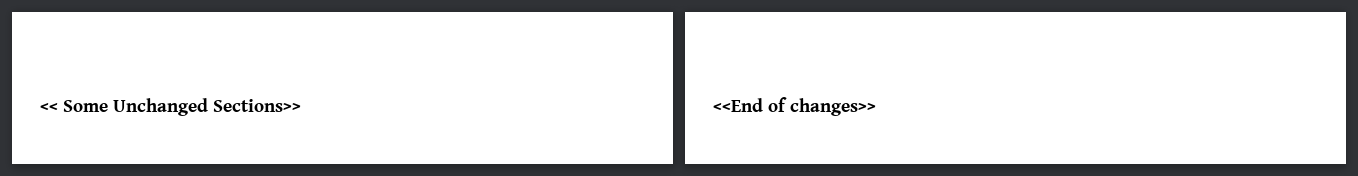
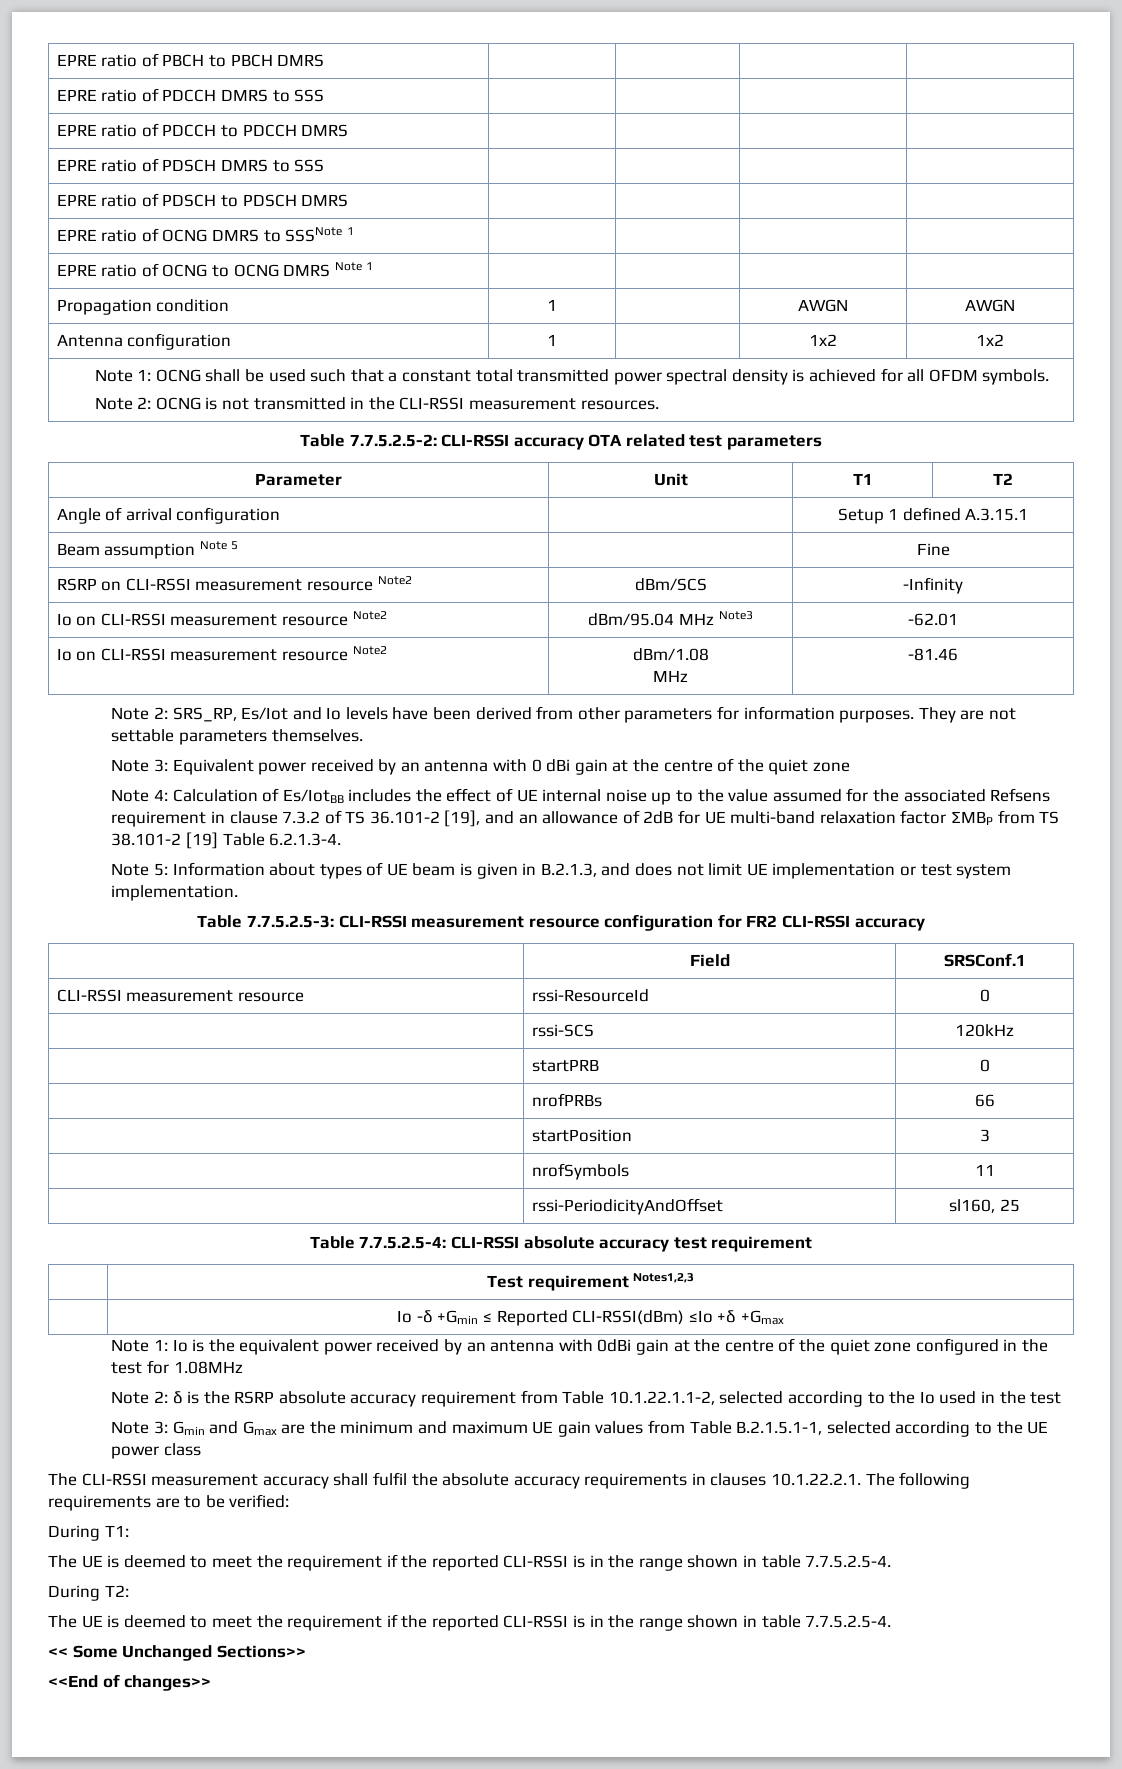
(40, 107) none -> [56,53,325,67] [56,88,325,102] [56,123,349,137] [56,158,325,172] [56,193,349,207] [56,227,354,242] [56,262,374,277] [56,299,230,315] [547,299,557,311] [798,299,848,312] [965,299,1015,312] [56,333,232,350] [547,334,557,346] [809,334,837,346] [976,334,1004,346] [94,368,1050,385] [94,397,659,410] [299,434,823,450] [255,473,342,486] [653,473,688,486] [852,473,873,485] [993,473,1013,485] [56,507,281,524] [837,507,1029,524] [56,541,239,559] [916,543,950,556] [56,576,412,591] [634,578,707,591] [903,577,963,594] [56,611,387,626] [588,611,753,626] [908,613,958,626] [56,646,387,661] [632,648,709,661] [653,670,688,682] [908,648,958,661] [111,706,1016,723] [111,729,363,745] [111,758,850,775] [111,788,1051,805] [111,810,1060,827] [111,832,342,849] [111,862,1012,879] [111,885,239,901] [197,914,925,931] [689,954,730,967] [943,953,1026,967] [56,989,304,1002] [531,989,649,1002] [979,989,990,1002] [531,1024,594,1037] [955,1024,1014,1037] [531,1059,599,1072] [979,1059,990,1072] [531,1093,602,1107] [974,1094,995,1107] [531,1129,632,1142] [979,1129,990,1142] [531,1163,629,1180] [974,1164,995,1176] [531,1198,723,1215] [949,1199,1020,1213] [309,1236,813,1252] [486,1273,695,1291] [397,1310,784,1326] [111,1338,1048,1355] [111,1360,243,1374] [111,1390,1062,1407] [111,1420,1049,1437] [111,1443,201,1459] [48,1472,971,1489] [48,1494,290,1511] [48,1525,129,1541] [48,1554,892,1571] [48,1585,129,1601] [48,1614,892,1631] EPRE ratio of PBCH to PBCH DMRS | | | | // EPRE ratio of PDCCH DMRS to SSS | | | | // EPRE ratio of PDCCH to PDCCH DMRS | | | | // EPRE ratio of PDSCH DMRS to SSS | | | | // EPRE ratio of PDSCH to PDSCH DMRS | | | | // EPRE ratio of OCNG DMRS to SSSNote 1 | | | | // EPRE ratio of OCNG to OCNG DMRS Note 1 | | | | // Propagation condition | 1 | | AWGN | AWGN // Antenna configuration | 1 | | 1x2 | 1x2 // Note 1: OCNG shall be used such that a constant total transmitted power spectral density is achieved for all OFDM symbols. // Note 2: OCNG is not transmitted in the CLI-RSSI measurement resources. // Table 7.7.5.2.5-2: CLI-RSSI accuracy OTA related test parameters // Parameter | Unit | T1 | T2 // Angle of arrival configuration | | Setup 1 defined A.3.15.1 // Beam assumption Note 5 | | Fine // RSRP on CLI-RSSI measurement resource Note2 | dBm/SCS | -Infinity // Io on CLI-RSSI measurement resource Note2 | dBm/95.04 MHz Note3 | -62.01 // Io on CLI-RSSI measurement resource Note2 | dBm/1.08 // MHz | -81.46 // Note 2: SRS_RP, Es/Iot and Io levels have been derived from other parameters for information purposes. They are not settable parameters themselves. // Note 3: Equivalent power received by an antenna with 0 dBi gain at the centre of the quiet zone // Note 4: Calculation of Es/IotBB includes the effect of UE internal noise up to the value assumed for the associated Refsens requirement in clause 7.3.2 of TS 36.101-2 [19], and an allowance of 2dB for UE multi-band relaxation factor ∑MBP from TS 38.101-2 [19] Table 6.2.1.3-4. // Note 5: Information about types of UE beam is given in B.2.1.3, and does not limit UE implementation or test system implementation. // Table 7.7.5.2.5-3: CLI-RSSI measurement resource configuration for FR2 CLI-RSSI accuracy // | Field | SRSConf.1 // CLI-RSSI measurement resource | rssi-ResourceId | 0 // | rssi-SCS | 120kHz // | startPRB | 0 // | nrofPRBs | 66 // | startPosition | 3 // | nrofSymbols | 11 // | rssi-PeriodicityAndOffset | sl160, 25 // Table 7.7.5.2.5-4: CLI-RSSI absolute accuracy test requirement // | Test requirement Notes1,2,3 // | Io -δ +Gmin ≤ Reported CLI-RSSI(dBm) ≤Io +δ +Gmax // Note 1: Io is the equivalent power received by an antenna with 0dBi gain at the centre of the quiet zone configured in the test for 1.08MHz // Note 2: δ is the RSRP absolute accuracy requirement from Table 10.1.22.1.1-2, selected according to the Io used in the test // Note 3: Gmin and Gmax are the minimum and maximum UE gain values from Table B.2.1.5.1-1, selected according to the UE power class // The CLI-RSSI measurement accuracy shall fulfil the absolute accuracy requirements in clauses 10.1.22.2.1. The following requirements are to be verified: // During T1: // The UE is deemed to meet the requirement if the reported CLI-RSSI is in the range shown in table 7.7.5.2.5-4. // During T2: // The UE is deemed to meet the requirement if the reported CLI-RSSI is in the range shown in table 7.7.5.2.5-4. //

